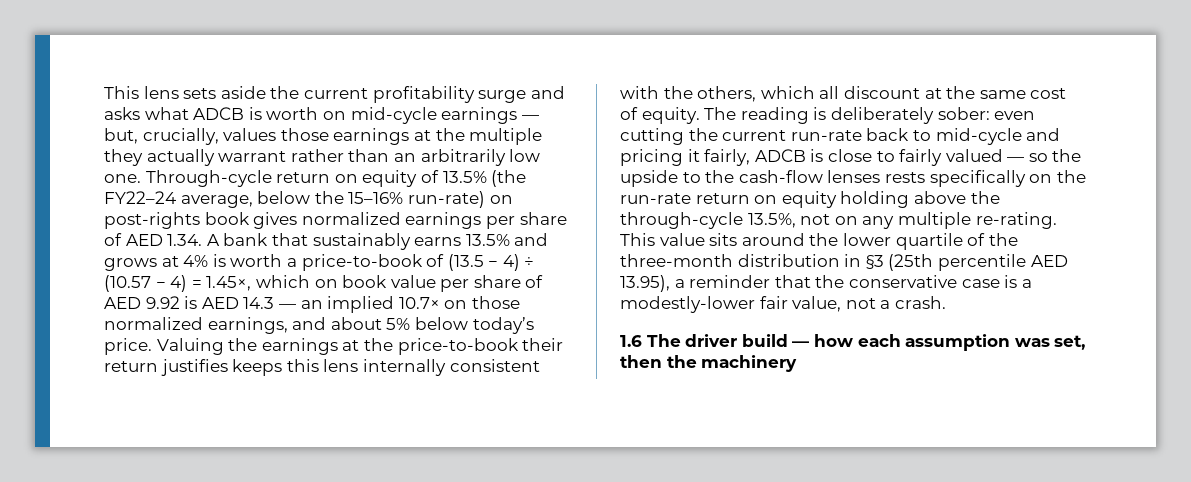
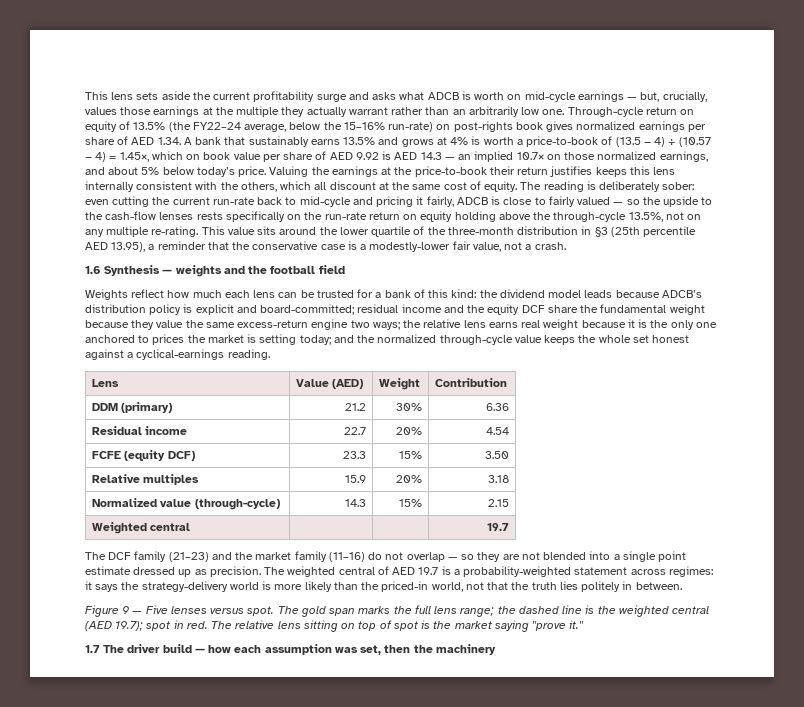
(642, 341) none -> [104,265,345,277] [85,289,702,300] [85,304,705,315] [85,319,717,330] [85,334,690,345] [85,349,270,360] [92,379,120,387] [296,379,364,389] [379,378,421,390] [435,378,508,387] [92,402,173,413] [344,403,366,411] [395,403,422,411] [485,403,509,411] [92,426,188,435] [343,427,366,435] [395,427,422,435] [485,427,509,435] [92,450,195,461] [342,451,366,459] [398,451,422,459] [484,451,509,459] [92,474,200,485] [344,475,366,483] [395,475,422,483] [487,475,509,483] [92,498,280,510] [344,499,366,507] [398,499,422,507] [487,499,509,507] [92,522,191,534] [486,523,509,531] [85,551,687,562] [85,566,713,577] [85,581,682,592] [85,605,710,617] [85,620,584,632] [85,645,100,653] Synthesis — weights and the football field // Weights reflect how much each lens can be trusted for a bank of this kind: the dividend model leads because ADCB’s distribution policy is explicit and board-committed; residual income and the equity DCF share the fundamental weight because they value the same excess-return engine two ways; the relative lens earns real weight because it is the only one anchored to prices the market is setting today; and the normalized through-cycle value keeps the whole set honest against a cyclical-earnings reading. // Lens | Value (AED) | Weight | Contribution // DDM (primary) | 21.2 | 30% | 6.36 // Residual income | 22.7 | 20% | 4.54 // FCFE (equity DCF) | 23.3 | 15% | 3.50 // Relative multiples | 15.9 | 20% | 3.18 // Normalized value (through-cycle) | 14.3 | 15% | 2.15 // Weighted central | | | 19.7 // The DCF family (21–23) and the market family (11–16) do not overlap — so they are not blended into a single point estimate dressed up as precision. The weighted central of AED 19.7 is a probability-weighted statement across regimes: it says the strategy-delivery world is more likely than the priced-in world, not that the truth lies politely in between. // Figure 9 — Five lenses versus spot. The gold span marks the full lens range; the dashed line is the weighted central (AED 19.7); spot in red. The relative lens sitting on top of spot is the market saying "prove it." // 1.7

